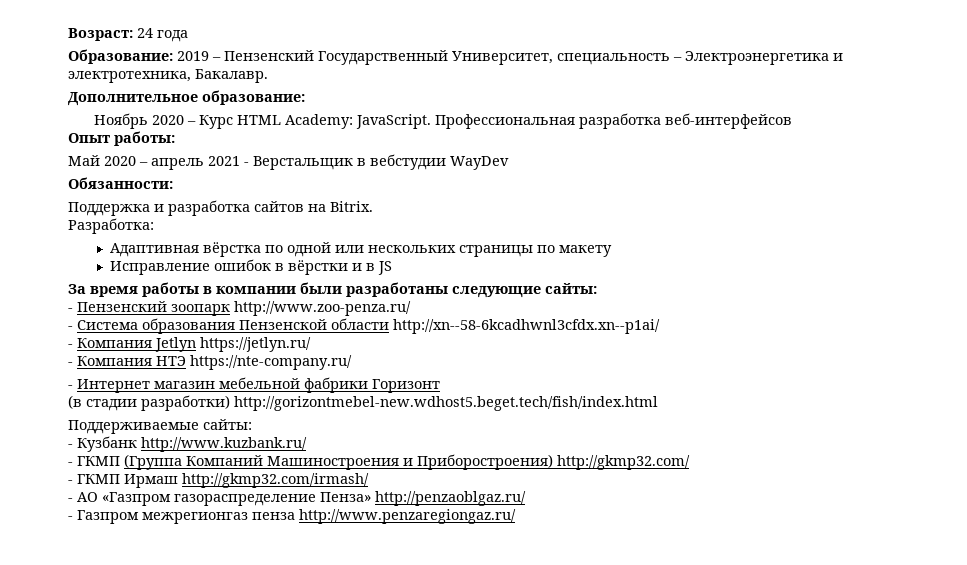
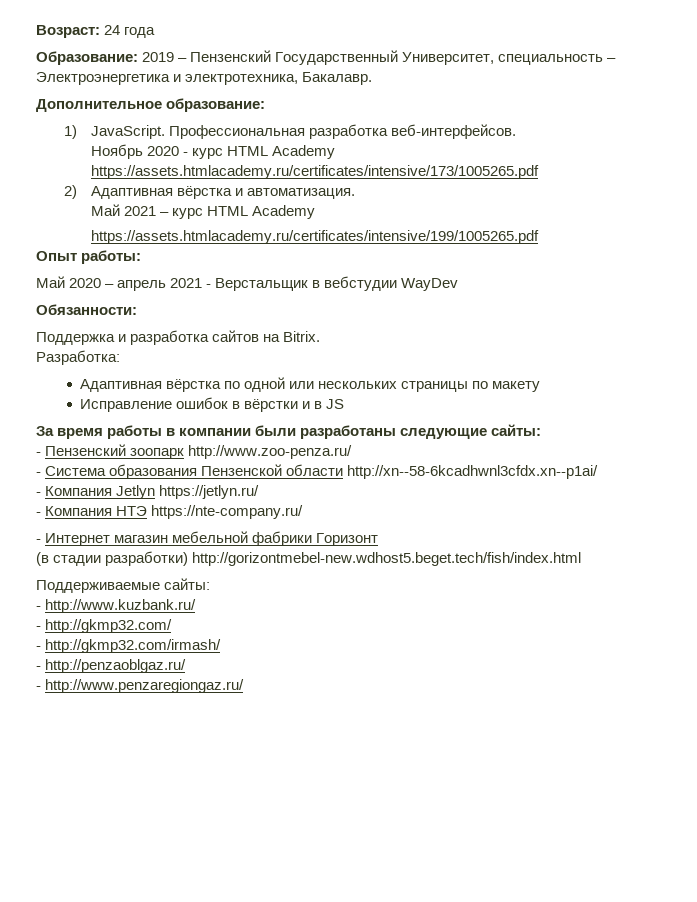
[94,113,793,129] Ноябрь 2020 – Курс HTML Academy: JavaScript. Профессиональная разработка веб-интерфейсов -> [63,124,517,139] [91,144,336,159] [91,165,540,179] [63,185,356,199] [91,204,316,219] [91,230,540,244] 1) JavaScript. Профессиональная разработка веб-интерфейсов. // Ноябрь 2020 - курс HTML Academy https://assets.htmlacademy.ru/certificates/intensive/173/1005265.pdf // 2) Адаптивная вёрстка и автоматизация. // Май 2021 – курс HTML Academy // https://assets.htmlacademy.ru/certificates/intensive/199/1005265.pdf
[77,436,137,452] Кузбанк -> (41, 608) none
[77,454,553,470] ГКМП (Группа Компаний Машиностроения и Приборостроения) -> (41, 628) none
[77,474,178,488] ГКМП Ирмаш -> (41, 648) none
[77,492,371,506] АО «Газпром газораспределение Пенза» -> (41, 668) none
[77,510,295,524] Газпром межрегионгаз пенза -> (41, 688) none

